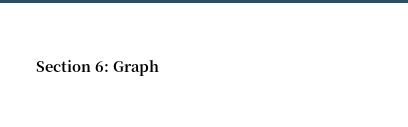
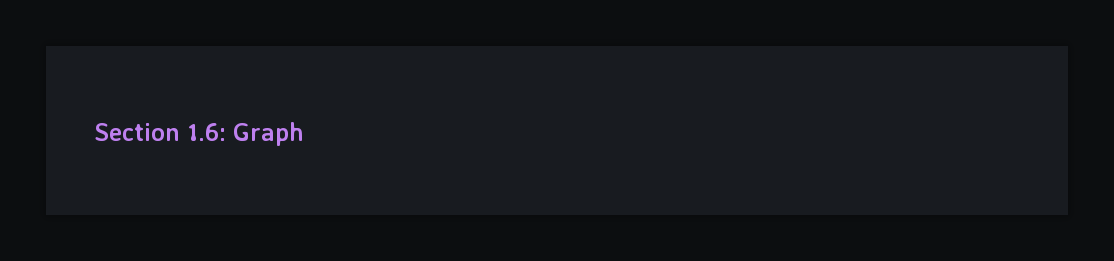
[95,61,109,72] 6: -> [187,123,226,141] 1.6:

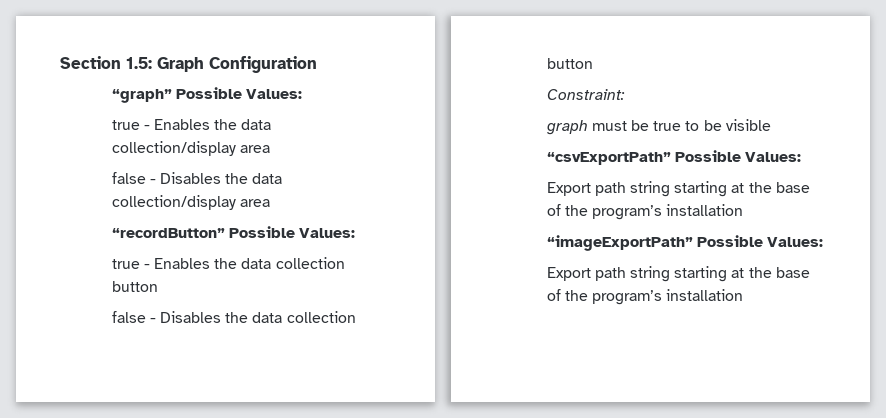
[187,122,304,146] 1.6: Graph -> [126,56,317,73] [111,87,303,103] [111,119,272,130] [111,141,270,156] [111,172,283,184] [111,195,270,210] [111,226,356,238] [111,257,345,269] [111,281,158,292] [111,311,356,323] [546,58,593,69] [546,89,625,100] [545,119,771,135] [546,150,802,165] [546,181,810,197] [546,204,744,220] [546,235,824,251] [546,266,810,282] [546,289,744,305] 1.5: Graph Configuration // “graph” Possible Values: // true - Enables the data collection/display area // false - Disables the data collection/display area // “recordButton” Possible Values: // true - Enables the data collection button // false - Disables the data collection button // Constraint: // graph must be true to be visible // “csvExportPath” Possible Values: // Export path string starting at the base of the program’s installation // “imageExportPath” Possible Values: // Export path string starting at the base of the program’s installation

